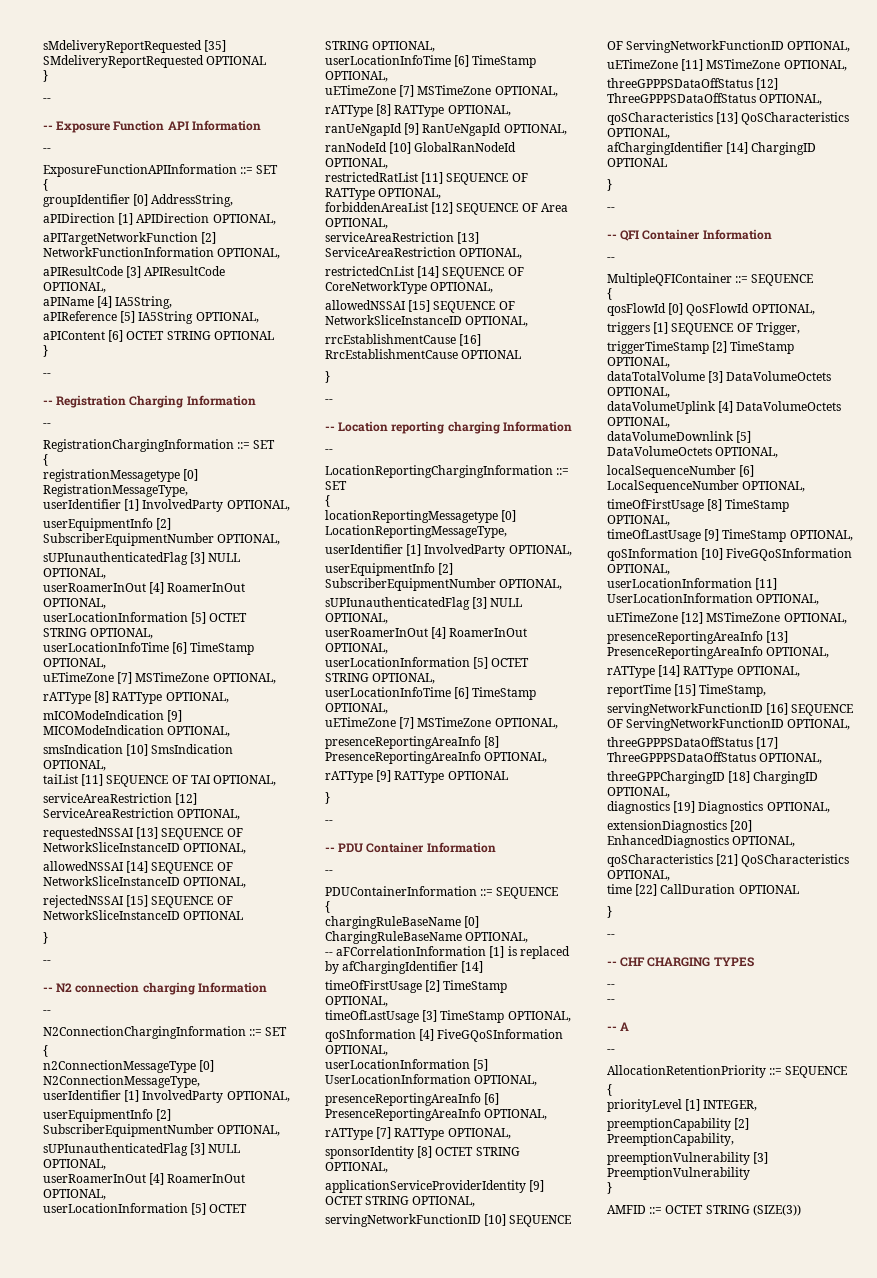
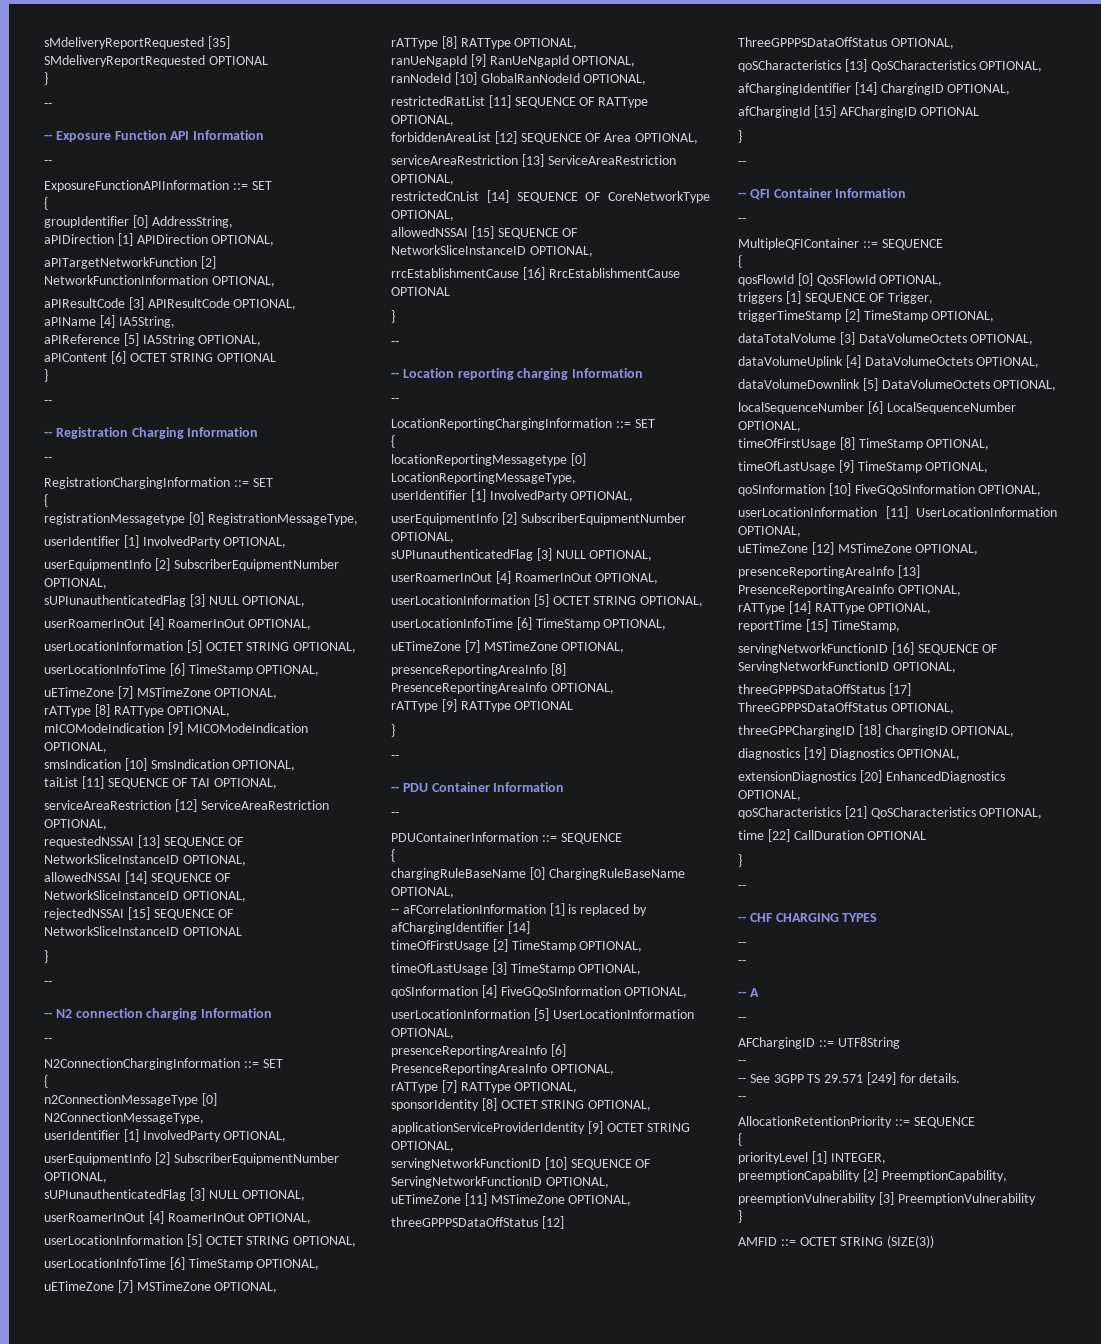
(817, 148) none -> [947,84,1011,95] [738,105,917,118] OPTIONAL, // afChargingId [15] AFChargingID
(615, 1051) none -> [738,1037,900,1049] [738,1060,746,1065] [738,1072,961,1085] [738,1096,746,1101] // AFChargingID ::= UTF8String // -- // -- See 3GPP TS 29.571 [249] for details. // --

